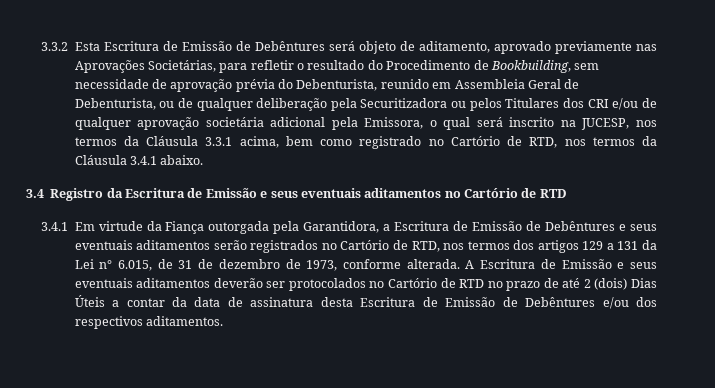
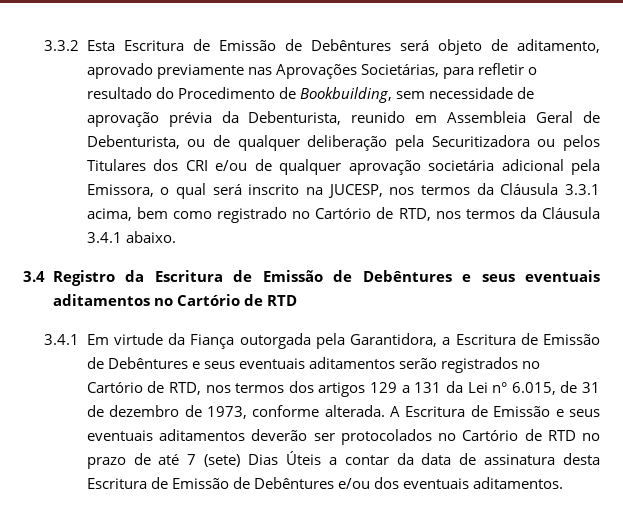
[278,79,294,89] do -> [221,111,239,123] da
(257, 193) none -> [333,270,452,282] de Debêntures
[583,278,628,290] 2 (dois) -> [187,454,241,467] 7 (sete)
[74,316,143,329] respectivos -> [403,478,470,489] eventuais

